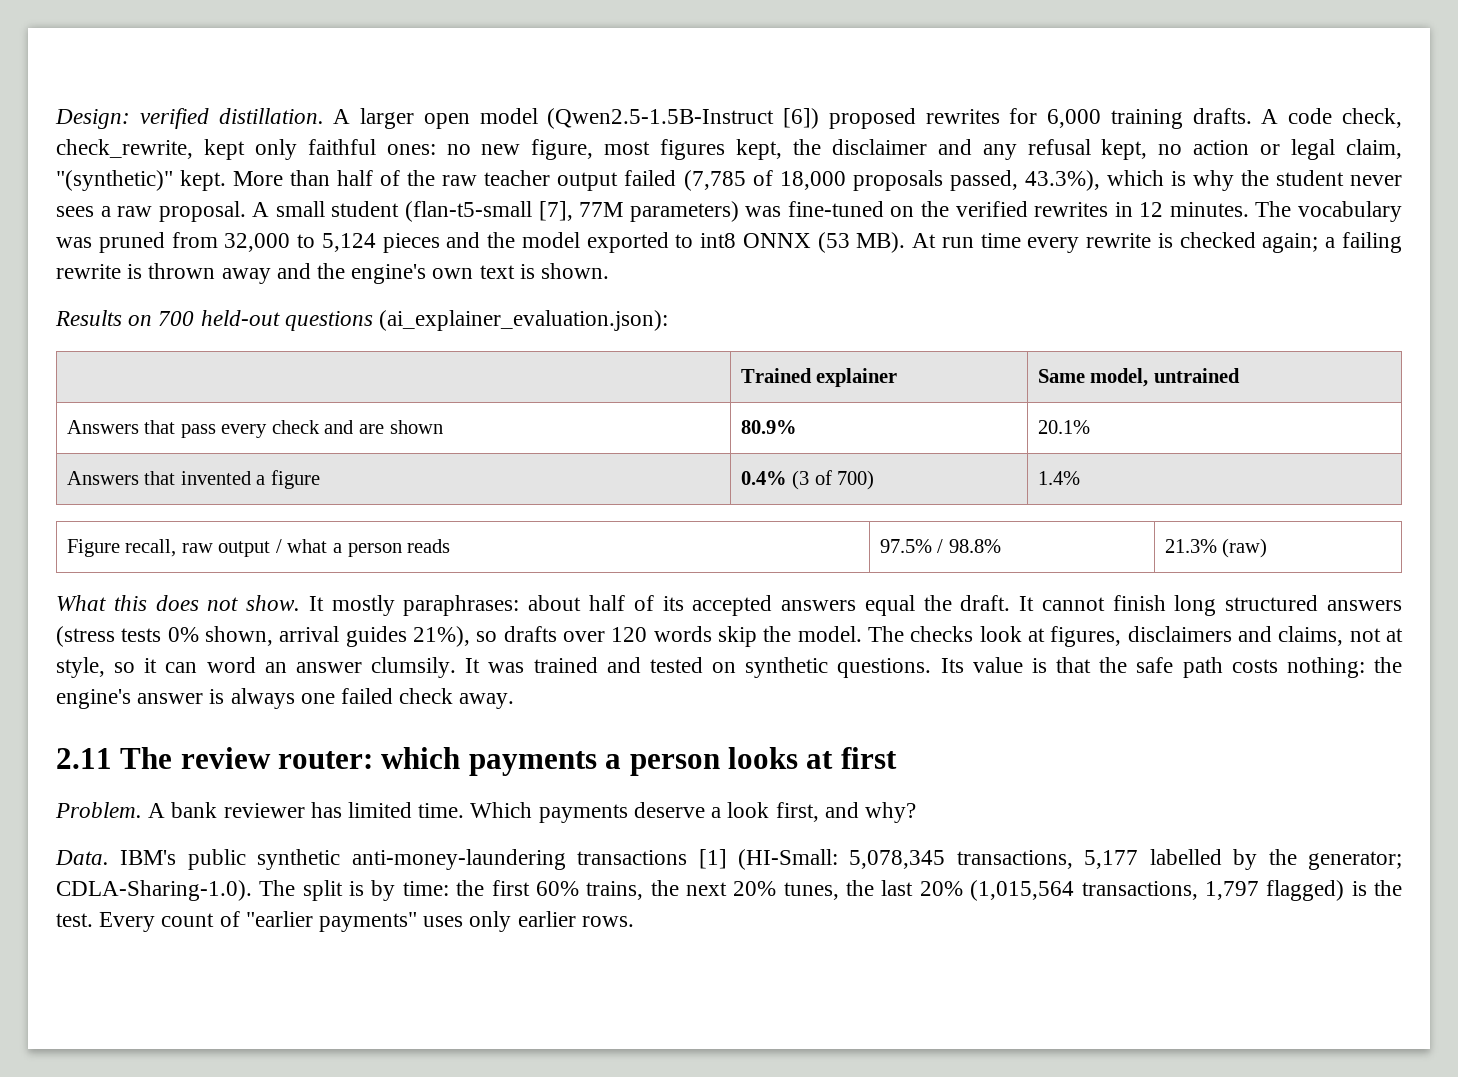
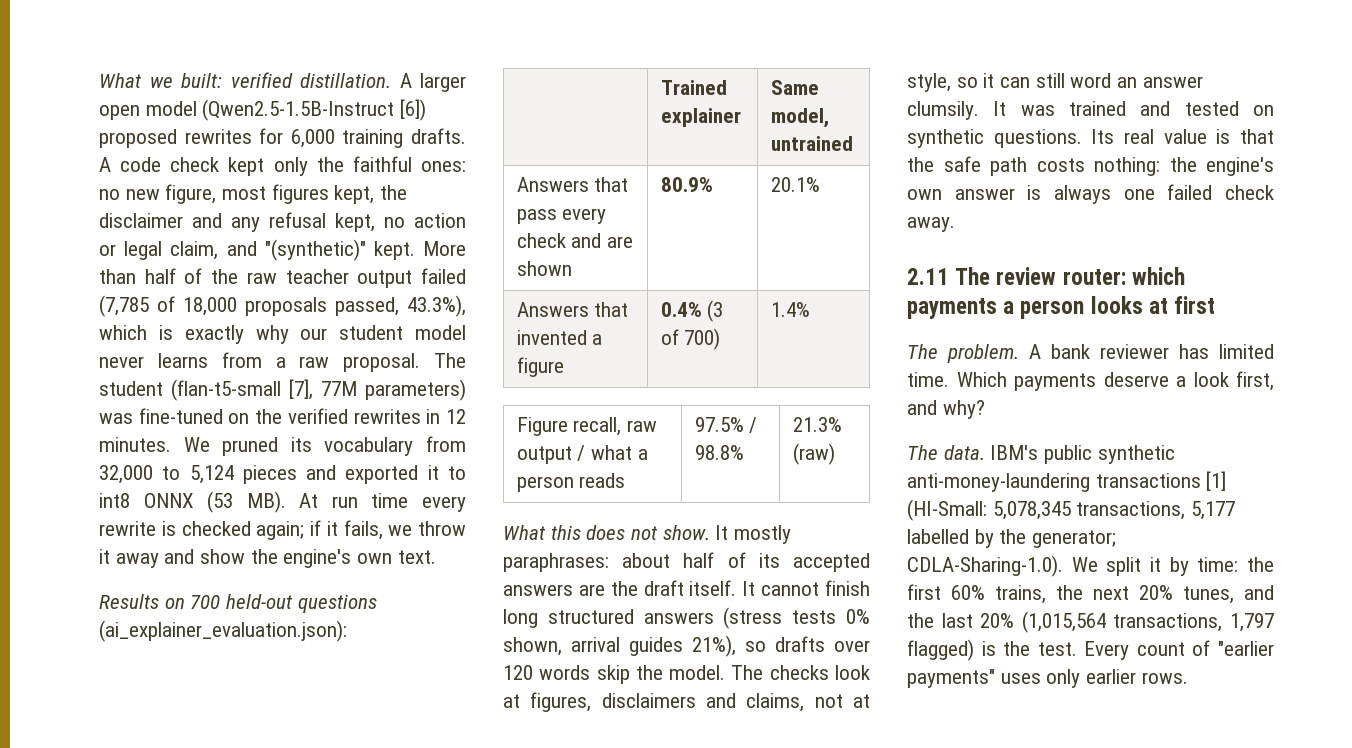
[55,109,130,129] Design: -> [99,73,222,88] What we built:
[1341,108,1402,128] [56,139,193,159] check, check_rewrite, -> [170,157,220,172] check
(297, 149) none -> [316,157,344,172] the
(1403, 149) none -> [226,241,257,256] and
[1192,170,1402,191] [56,206,94,217] why the student never sees -> [184,325,467,344] [99,352,262,368] exactly why our student model never learns from
[252,201,325,217] A small -> [434,353,467,368] The
[1255,201,1403,222] [56,232,165,253] The vocabulary was pruned -> [183,437,414,456] We pruned its vocabulary
[487,232,669,253] the model exported -> [345,465,439,484] exported it
[1325,232,1402,253] [56,263,216,279] a failing rewrite is thrown -> [310,520,466,540] [99,549,110,564] if it fails, we throw it
[317,263,610,284] the engine's own text is shown. -> [200,549,436,568] show the engine's own text.
[864,595,1011,616] equal the draft. -> [578,580,737,596] are the draft itself.
(198, 667) none -> [1035,73,1065,88] still
(964, 665) none -> [1124,129,1154,144] real
(131, 699) none -> [907,189,942,200] own
[55,802,142,818] Problem. -> [907,344,1019,363] The problem.
[55,850,109,865] Data. -> [907,445,985,460] The data.
[259,880,365,901] The split is -> [1071,557,1161,576] We split it
(839, 891) none -> [1244,585,1274,600] and

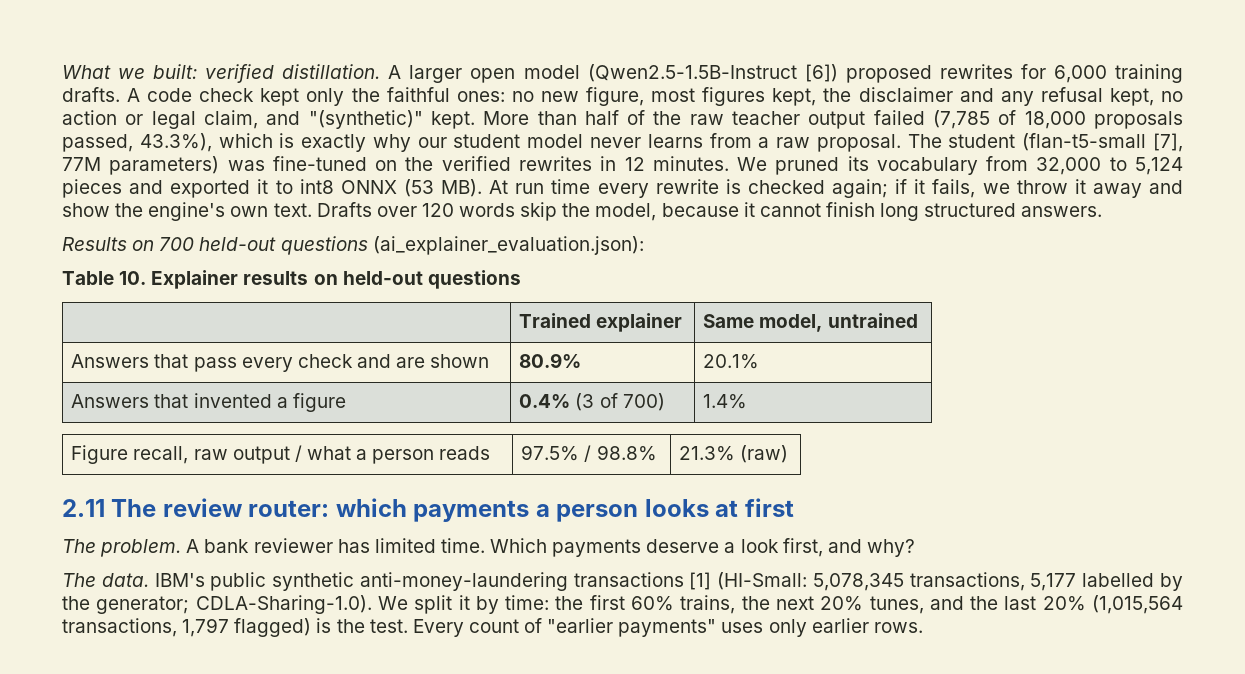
(436, 557) none -> [316,202,1103,221] Drafts over 120 words skip the model, because it cannot finish long structured answers.
(347, 631) none -> [62,270,521,289] // Table 10. Explainer results on held-out questions
[503,525,792,544] [503,552,870,572] [503,580,870,596] [503,607,870,629] [503,635,870,657] [503,665,870,684] [503,692,870,712] [907,73,1203,92] [907,101,1274,120] [907,129,1274,148] [907,156,1274,176] [907,184,1274,204] [907,217,955,232] // What this does not show. It mostly paraphrases: about half of its accepted answers are the draft itself. It cannot finish long structured answers (stress tests 0% shown, arrival guides 21%), so drafts over 120 words skip the model. The checks look at figures, disclaimers and claims, not at style, so it can still word an answer clumsily. It was trained and tested on synthetic questions. Its real value is that the safe path costs nothing: the engine's own answer is always one failed check away. -> (789, 454) none

